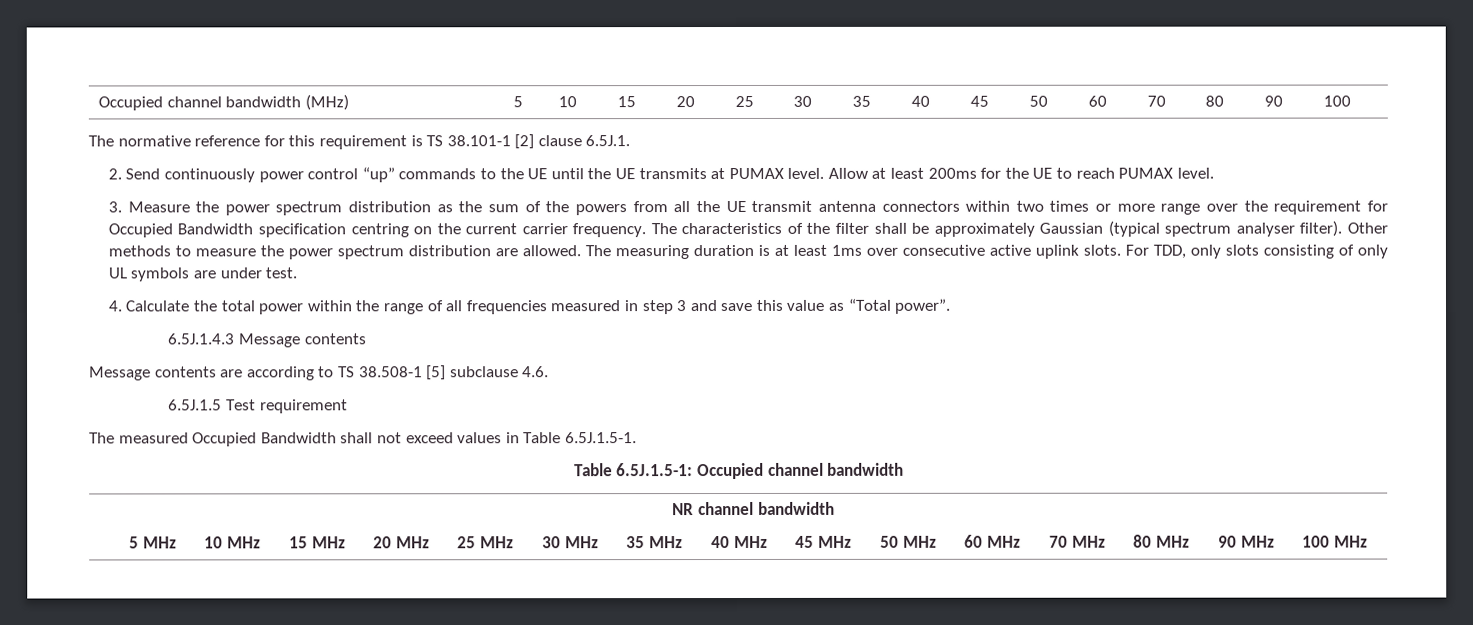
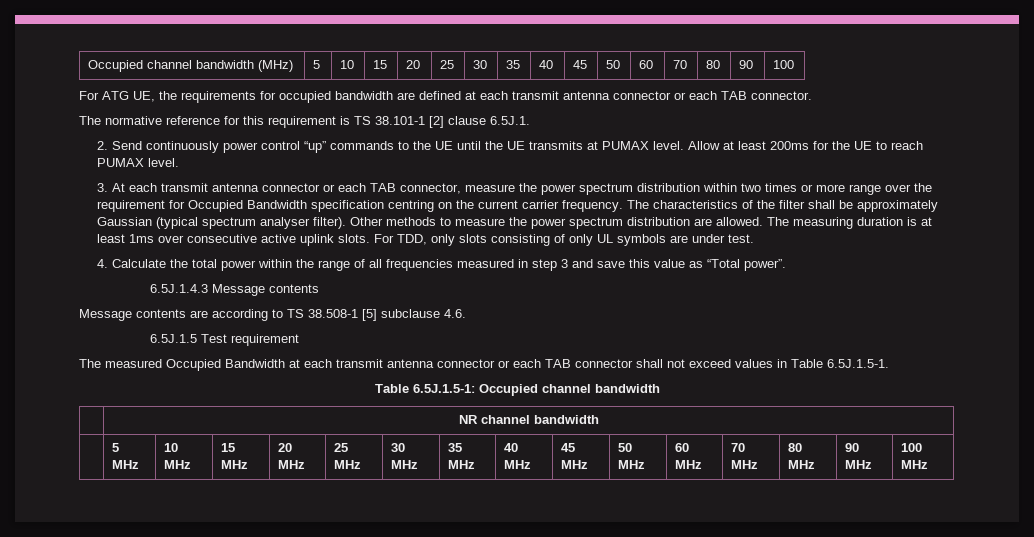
(1351, 101) none -> [79,91,812,103] // For ATG UE, the requirements for occupied bandwidth are defined at each transmit antenna connector or each TAB connector.
[127,200,960,216] Measure the power spectrum distribution as the sum of the powers from all the UE transmit antenna connectors -> [111,183,700,195] At each transmit antenna connector or each TAB connector, measure the power spectrum distribution
(337, 438) none -> [289,359,633,368] at each transmit antenna connector or each TAB connector

